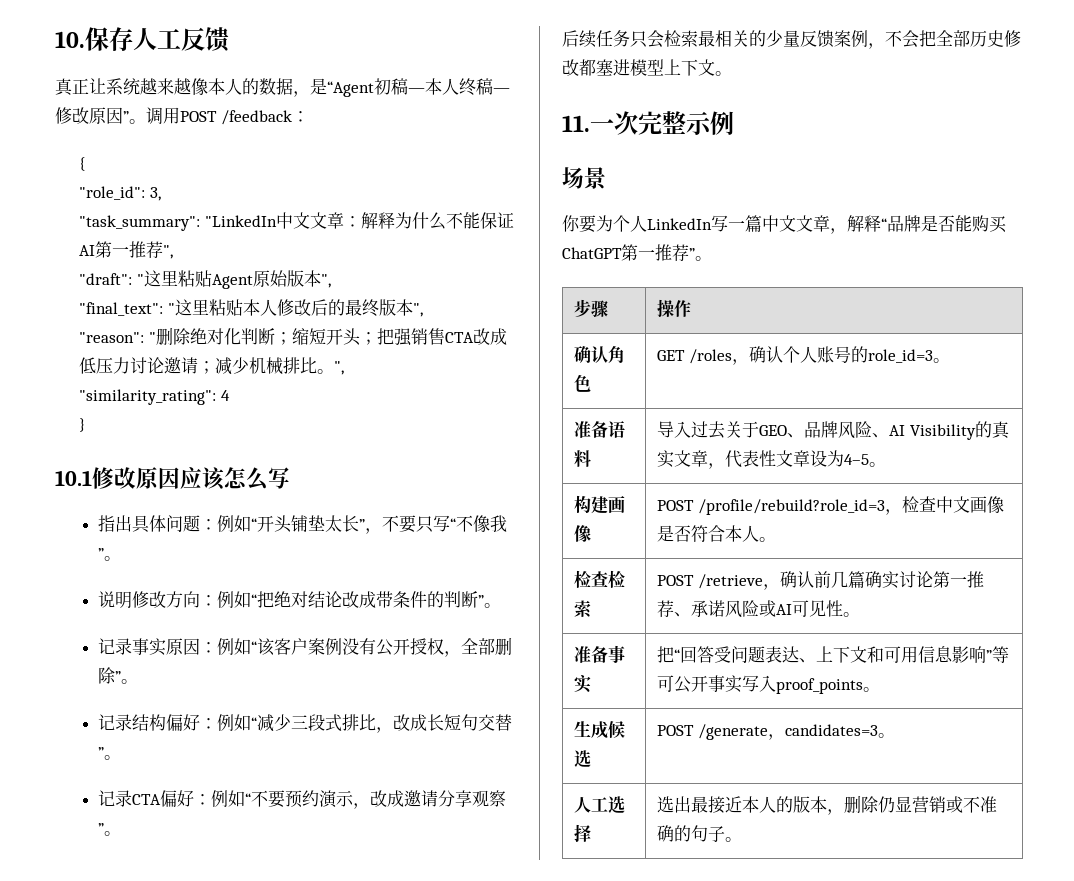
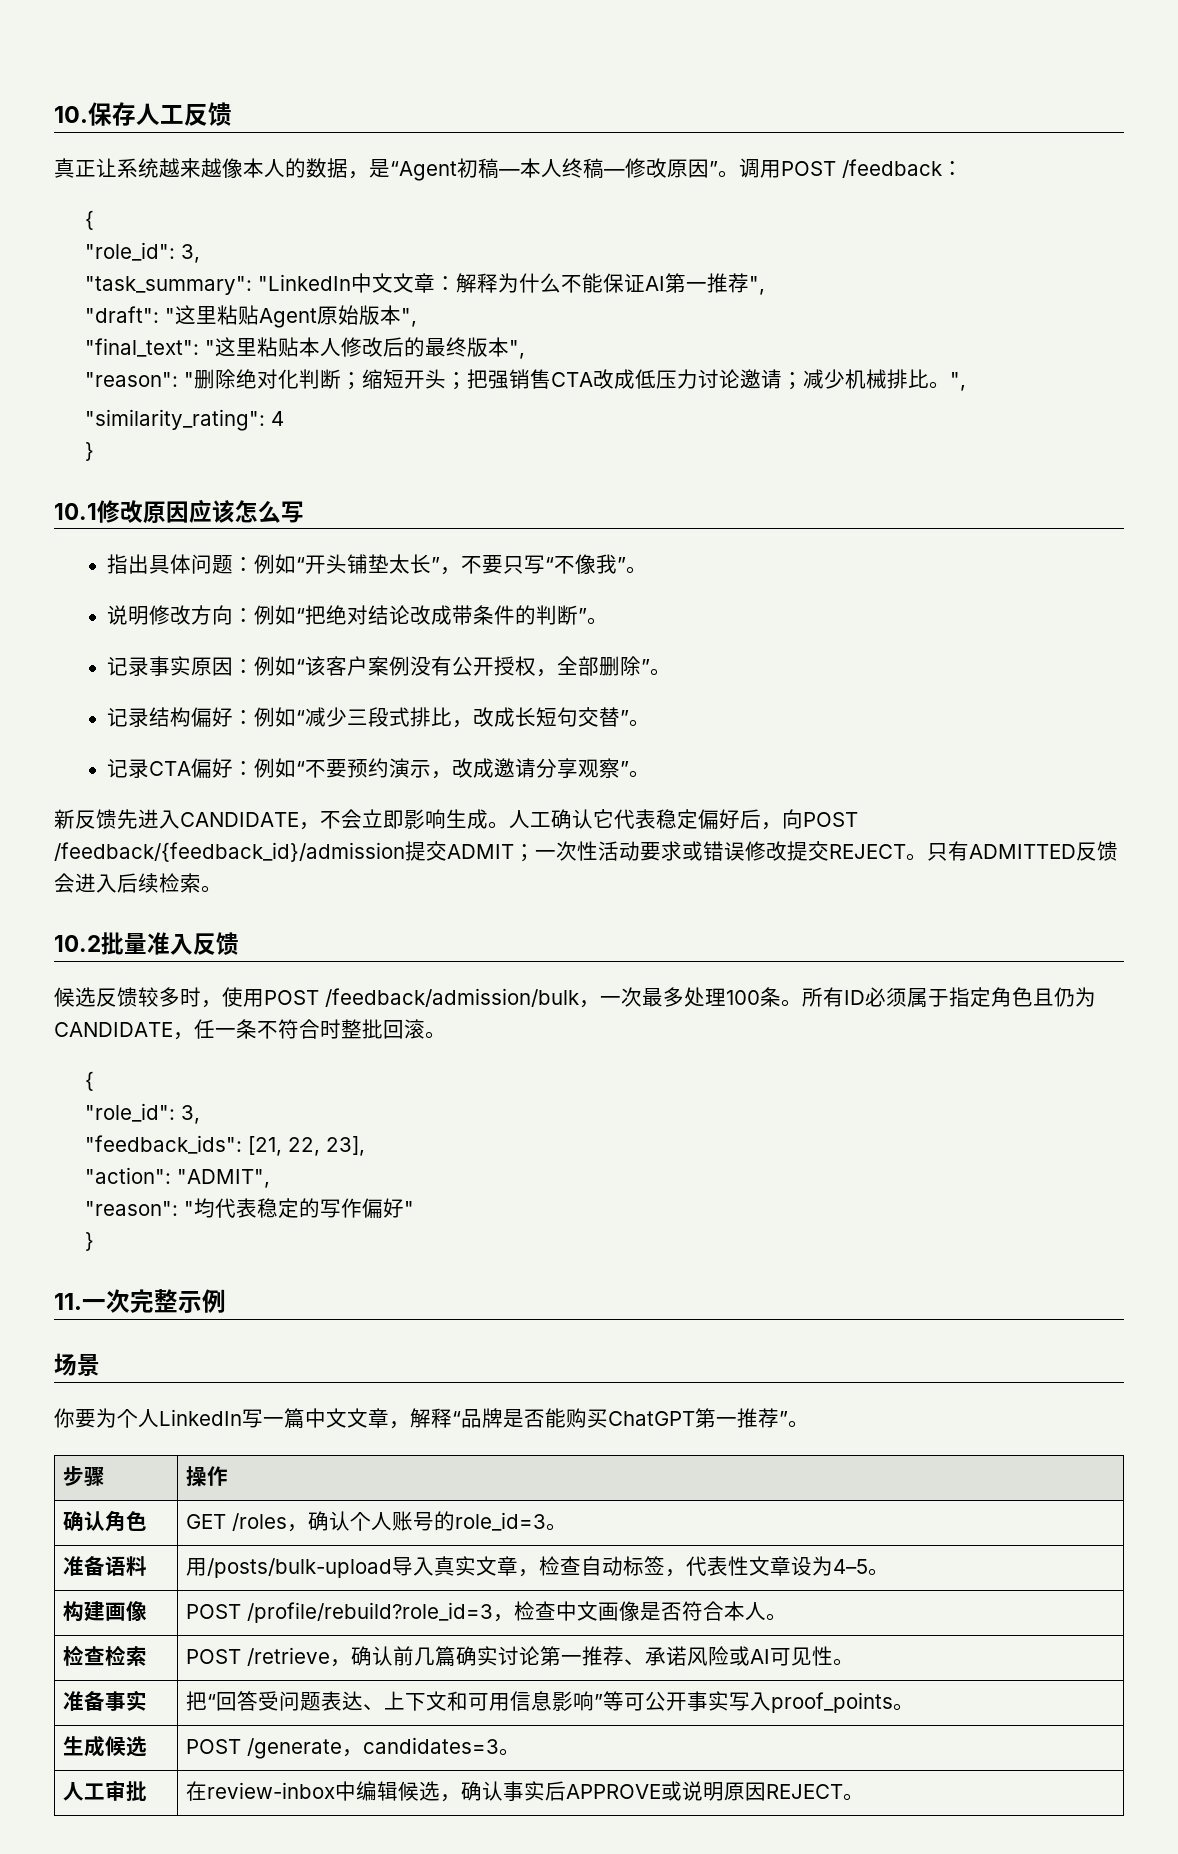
[562,30,1021,49] [562,59,732,76] 后续任务只会检索最相关的少量反馈案例，不会把全部历史修改都塞进模型上下文。 -> [54,809,858,830] [54,841,1118,862] [54,873,222,893] [54,932,239,955] [54,987,1096,1008] [54,1019,446,1040] [84,1071,94,1091] [84,1103,200,1124] [84,1135,365,1156] [84,1167,270,1188] [84,1198,414,1219] [84,1232,94,1251] 新反馈先进入CANDIDATE，不会立即影响生成。人工确认它代表稳定偏好后，向POST /feedback/{feedback_id}/admission提交ADMIT；一次性活动要求或错误修改提交REJECT。只有ADMITTED反馈会进入后续检索。 // 10.2批量准入反馈 // 候选反馈较多时，使用POST /feedback/admission/bulk，一次最多处理100条。所有ID必须属于指定角色且仍为CANDIDATE，任一条不符合时整批回滚。 // { // "role_id": 3, // "feedback_ids": [21, 22, 23], // "action": "ADMIT", // "reason": "均代表稳定的写作偏好" // }
[657,421,1011,440] [657,450,709,468] 导入过去关于GEO、品牌风险、AI Visibility的真实文章 -> [185,1556,665,1578] 用/posts/bulk-upload导入真实文章，检查自动标签
[608,796,626,813] [574,824,592,842] [657,795,998,815] [657,825,726,842] 选择 | 选出最接近本人的版本，删除仍显营销或不准确的句子 -> [104,1780,147,1801] [185,1781,843,1802] 审批 | 在review-inbox中编辑候选，确认事实后APPROVE或说明原因REJECT

